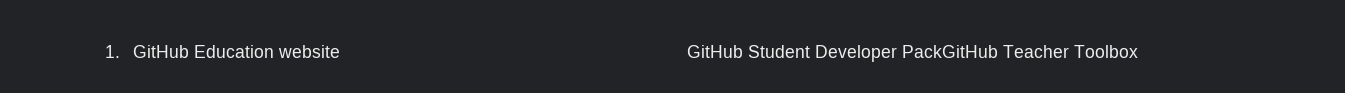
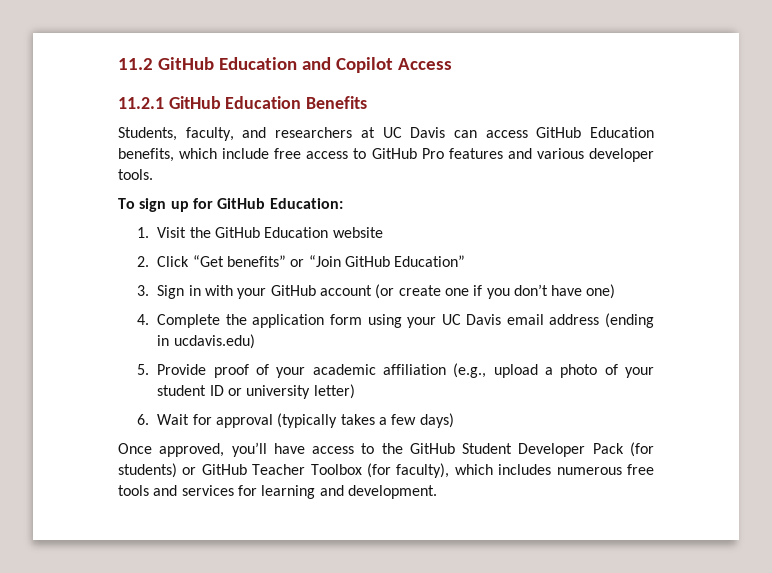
[105,45,341,58] [687,45,1138,62] 1. GitHub Education website // GitHub Student Developer PackGitHub Teacher Toolbox -> [118,57,452,73] [118,96,368,109] [118,127,654,141] [118,148,654,162] [118,169,153,180] [118,198,343,212] [137,227,383,238] [137,255,466,267] [137,284,616,299] [137,313,654,328] [157,334,255,349] [137,363,654,378] [157,384,355,399] [137,413,454,428] [118,442,654,457] [118,463,654,478] [118,485,437,499] 11.2 GitHub Education and Copilot Access // 11.2.1 GitHub Education Benefits // Students, faculty, and researchers at UC Davis can access GitHub Education benefits, which include free access to GitHub Pro features and various developer tools. // To sign up for GitHub Education: // 1. Visit the GitHub Education website // 2. Click “Get benefits” or “Join GitHub Education” // 3. Sign in with your GitHub account (or create one if you don’t have one) // 4. Complete the application form using your UC Davis email address (ending in ucdavis.edu) // 5. Provide proof of your academic affiliation (e.g., upload a photo of your student ID or university letter) // 6. Wait for approval (typically takes a few days) // Once approved, you’ll have access to the GitHub Student Developer Pack (for students) or GitHub Teacher Toolbox (for faculty), which includes numerous free tools and services for learning and development.

